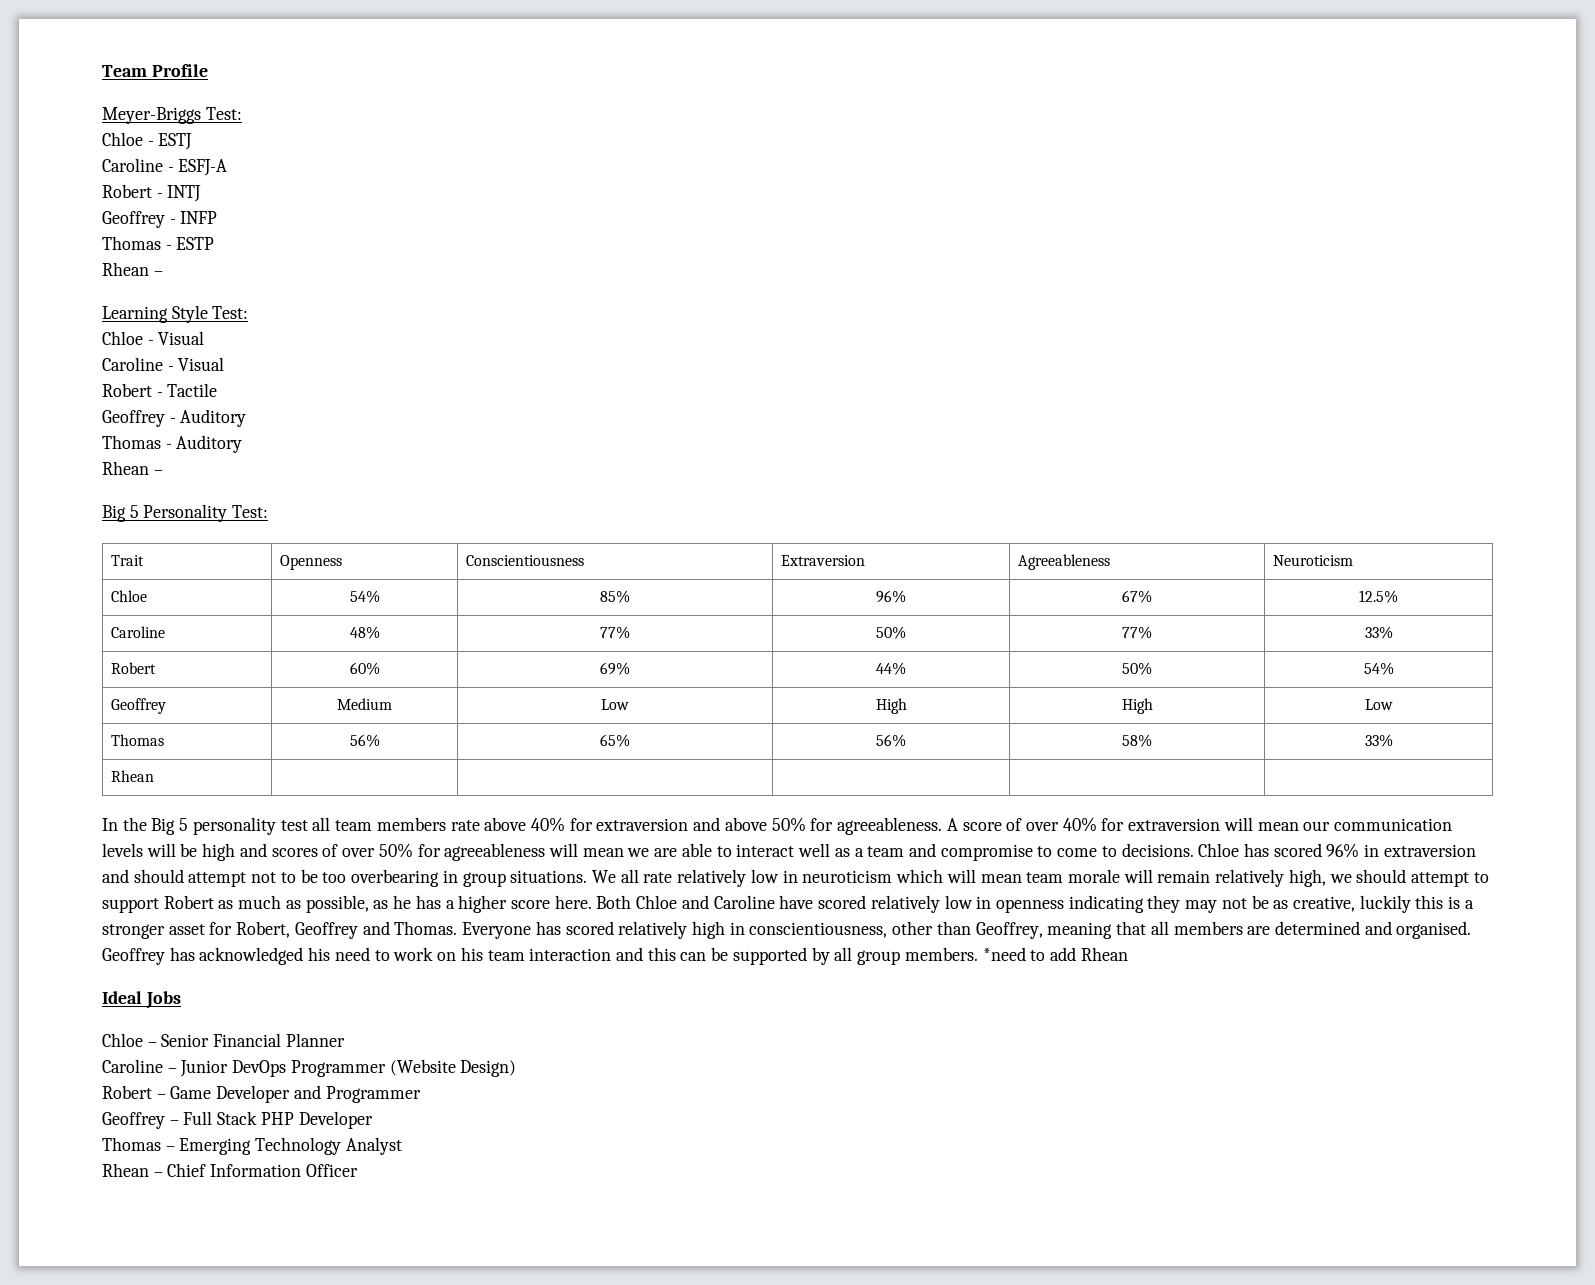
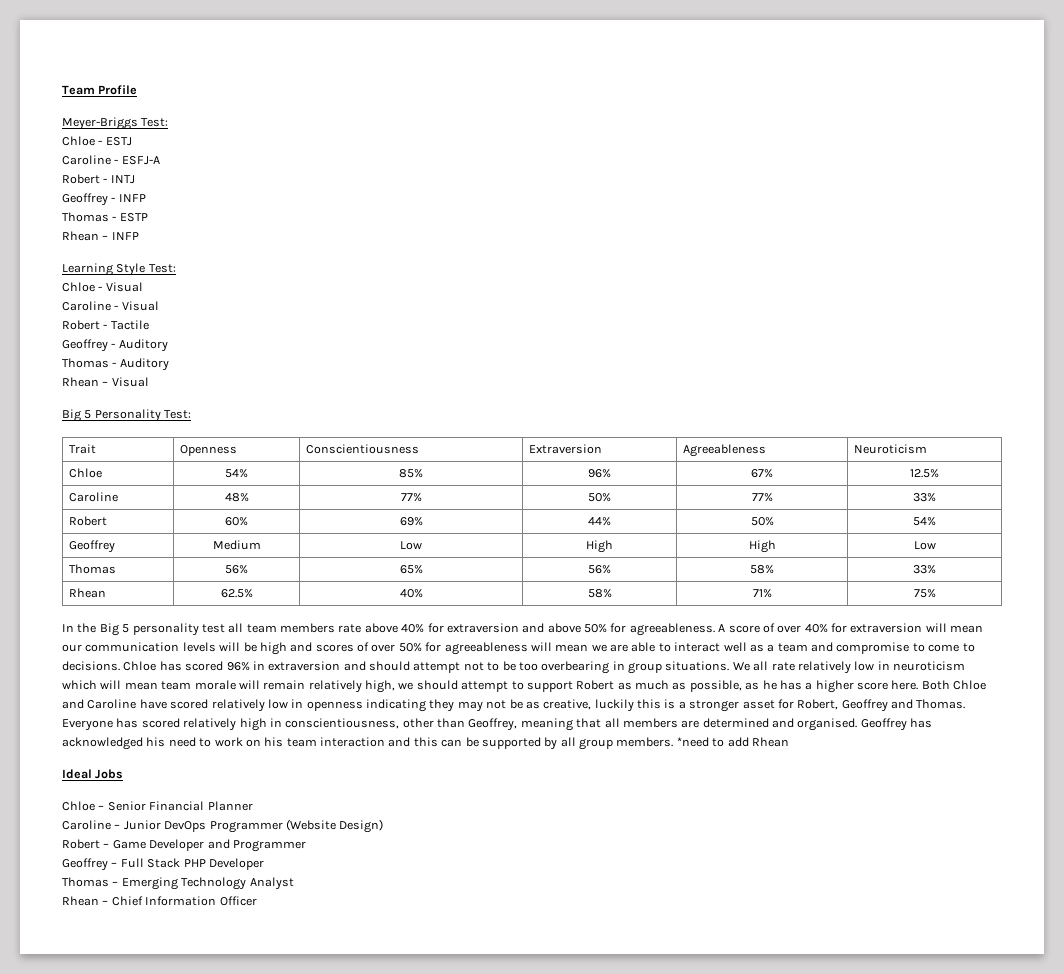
(163, 273) none -> [111,232,139,240] INFP
(163, 472) none -> [111,377,149,387] Visual
(154, 776) | | | | -> [220,589,253,598] [399,589,423,598] [587,589,612,598] [752,589,772,598] [913,589,936,598] 62.5% | 40% | 58% | 71% | 75%

